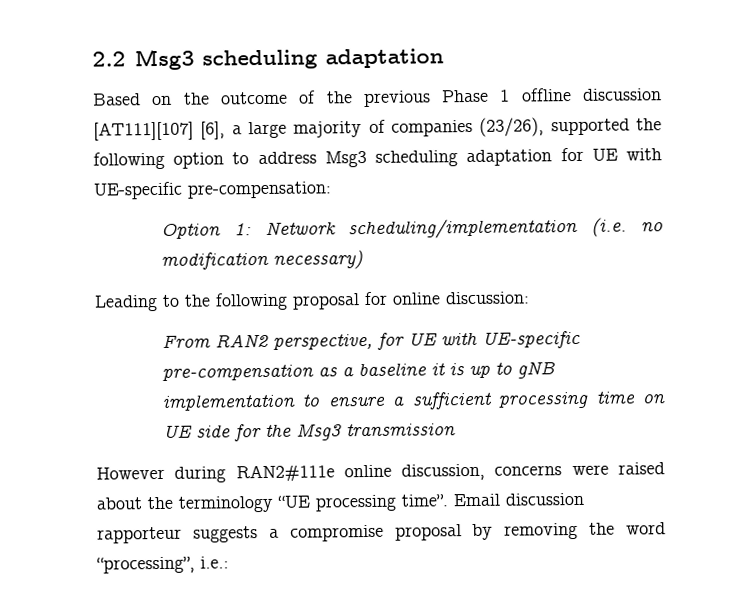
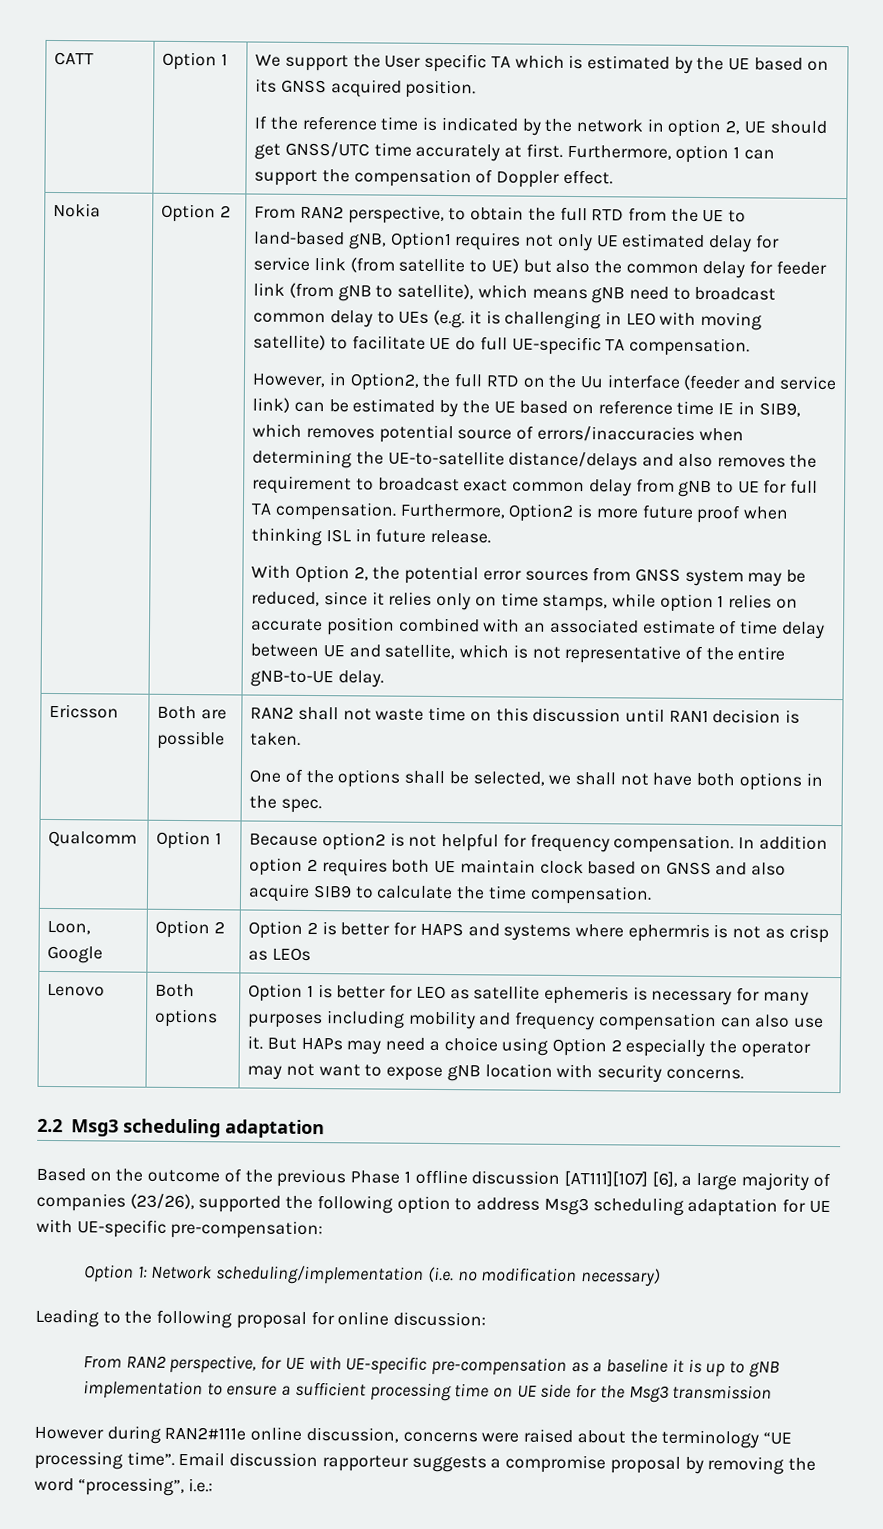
(92, 59) none -> [54,52,95,66] [162,51,228,71] [255,53,829,74] [255,78,477,99] [254,115,827,138] [254,141,775,164] [254,168,613,188] [53,203,102,218] [161,203,231,223] [254,205,747,225] [253,231,780,253] [253,256,827,279] [253,282,777,304] [253,309,763,331] [253,334,750,357] [252,372,836,391] [252,397,801,418] [252,423,744,444] [252,449,818,471] [252,475,819,498] [251,501,788,524] [251,527,492,547] [251,564,807,587] [251,591,798,613] [251,617,825,639] [250,643,786,664] [250,670,384,688] [49,703,120,719] [157,705,227,720] [157,730,226,750] [250,706,801,724] [250,732,302,746] [249,768,823,791] [249,795,322,814] [48,830,138,847] [156,830,222,850] [249,832,828,854] [249,857,787,877] [248,883,652,905] [47,920,92,935] [47,945,104,964] [155,919,225,939] [248,920,829,943] [248,947,311,961] [47,983,106,997] [155,983,196,998] [154,1008,219,1028] [248,983,809,1006] [247,1010,824,1032] [247,1035,811,1058] [247,1063,744,1083] CATT | Option 1 | We support the User specific TA which is estimated by the UE based on its GNSS acquired position. // If the reference time is indicated by the network in option 2, UE should get GNSS/UTC time accurately at first. Furthermore, option 1 can support the compensation of Doppler effect. // Nokia | Option 2 | From RAN2 perspective, to obtain the full RTD from the UE to land-based gNB, Option1 requires not only UE estimated delay for service link (from satellite to UE) but also the common delay for feeder link (from gNB to satellite), which means gNB need to broadcast common delay to UEs (e.g. it is challenging in LEO with moving satellite) to facilitate UE do full UE-specific TA compensation. // However, in Option2, the full RTD on the Uu interface (feeder and service link) can be estimated by the UE based on reference time IE in SIB9, which removes potential source of errors/inaccuracies when determining the UE-to-satellite distance/delays and also removes the requirement to broadcast exact common delay from gNB to UE for full TA compensation. Furthermore, Option2 is more future proof when thinking ISL in future release. // With Option 2, the potential error sources from GNSS system may be reduced, since it relies only on time stamps, while option 1 relies on accurate position combined with an associated estimate of time delay between UE and satellite, which is not representative of the entire gNB-to-UE delay. // Ericsson | Both are possible | RAN2 shall not waste time on this discussion until RAN1 decision is taken. // One of the options shall be selected, we shall not have both options in the spec. // Qualcomm | Option 1 | Because option2 is not helpful for frequency compensation. In addition option 2 requires both UE maintain clock based on GNSS and also acquire SIB9 to calculate the time compensation. // Loon, Google | Option 2 | Option 2 is better for HAPS and systems where ephermris is not as crisp as LEOs // Lenovo | Both options | Option 1 is better for LEO as satellite ephemeris is necessary for many purposes including mobility and frequency compensation can also use it. But HAPs may need a choice using Option 2 especially the operator may not want to expose gNB location with security concerns. //

